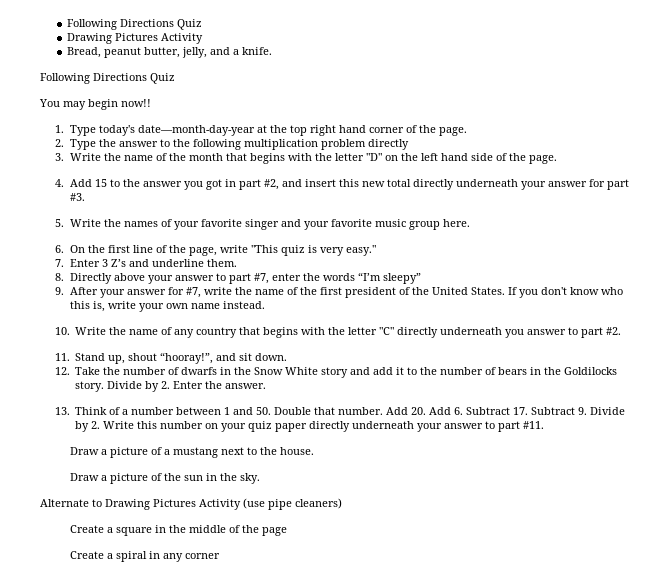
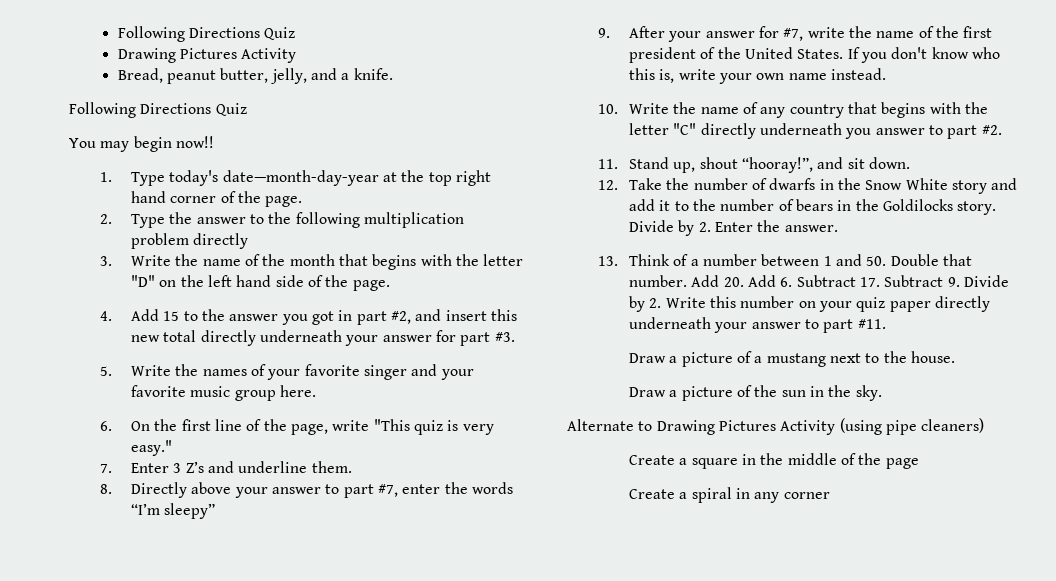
[243,498,265,509] (use -> [839,418,882,435] (using

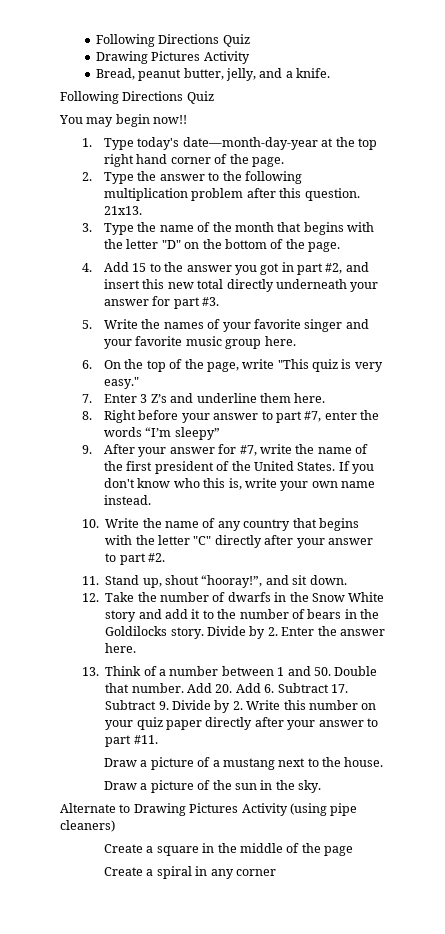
[193,233,249,249] directly -> [246,188,360,201] [104,206,143,215] after this question. 21x13.
[131,255,172,266] Write -> [104,223,135,235] Type
[208,275,304,287] left hand side -> [224,239,267,249] bottom
[181,419,243,431] first line -> [146,360,166,372] top
[311,461,352,473] them. -> [259,393,326,403] them here.
[131,482,232,498] Directly above -> [104,410,179,423] Right before
[760,123,872,139] underneath you -> [264,535,325,548] after your
[784,225,838,232] answer. -> [339,629,385,636] [105,643,137,653] answer here.
[629,317,712,329] underneath -> [254,717,284,727] after

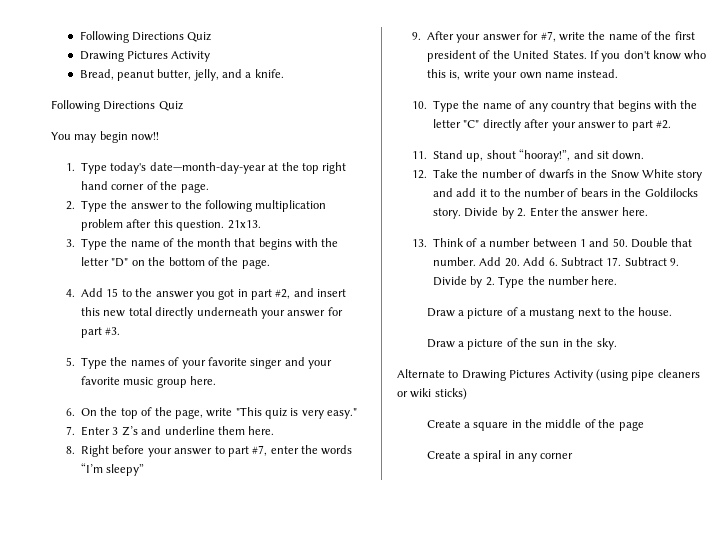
[104,319,139,329] Write -> [81,357,108,369] Type
[105,518,140,528] Write -> [433,100,460,112] Type
[246,700,377,710] [105,717,378,730] [105,735,158,747] Write this number on your quiz paper directly after your answer to part #11. -> [498,276,618,288] Type the number here.
[60,820,115,832] cleaners) -> [657,369,700,378] [397,388,467,400] cleaners or wiki sticks)

